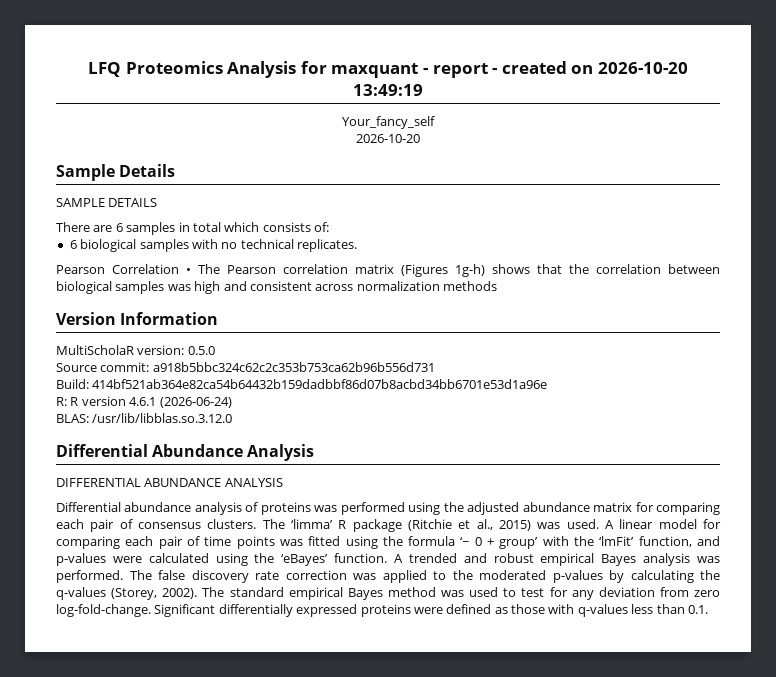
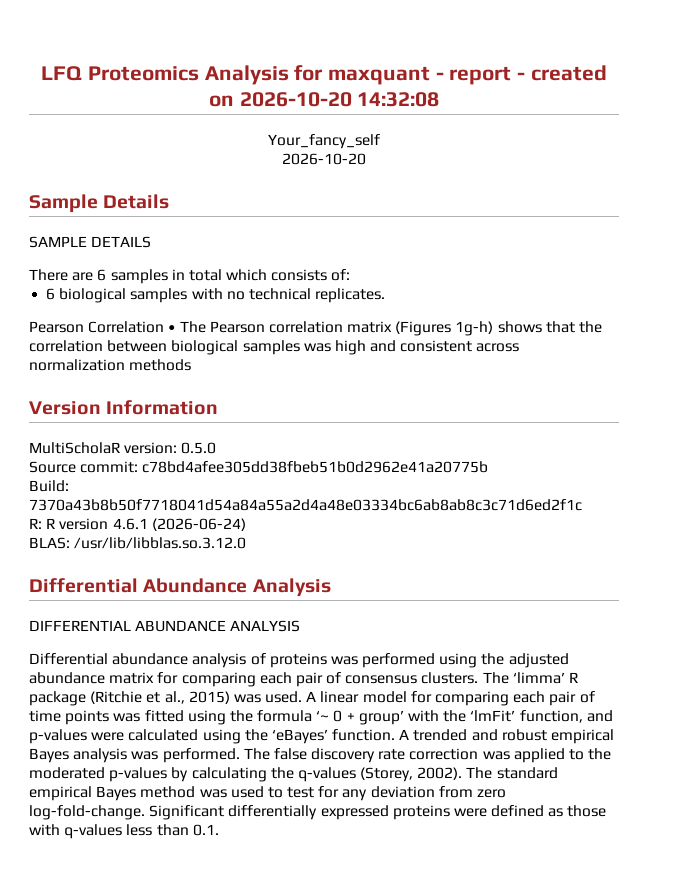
[353,84,423,96] 13:49:19 -> [357,92,440,107] 14:32:08
[152,362,435,372] a918b5bbc324c62c2c353b753ca62b96b556d731 -> [142,461,489,473] c78bd4afee305dd38fbeb51b0d2962e41a20775b
[92,379,548,389] 414bf521ab364e82ca54b64432b159dadbbf86d07b8acbd34bb6701e53d1a96e -> [29,499,582,511] 7370a43b8b50f7718041d54a84a55a2d4a48e03334bc6ab8ab8c3c71d6ed2f1c

